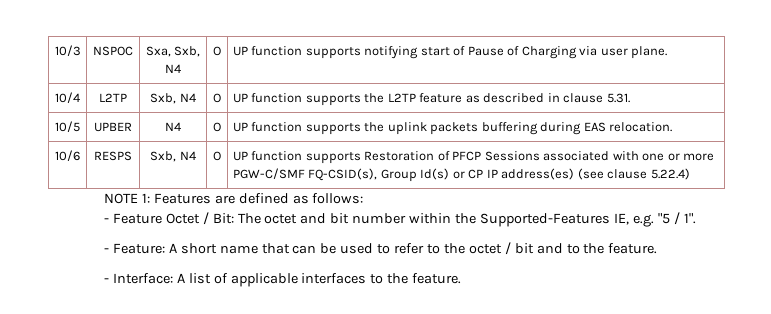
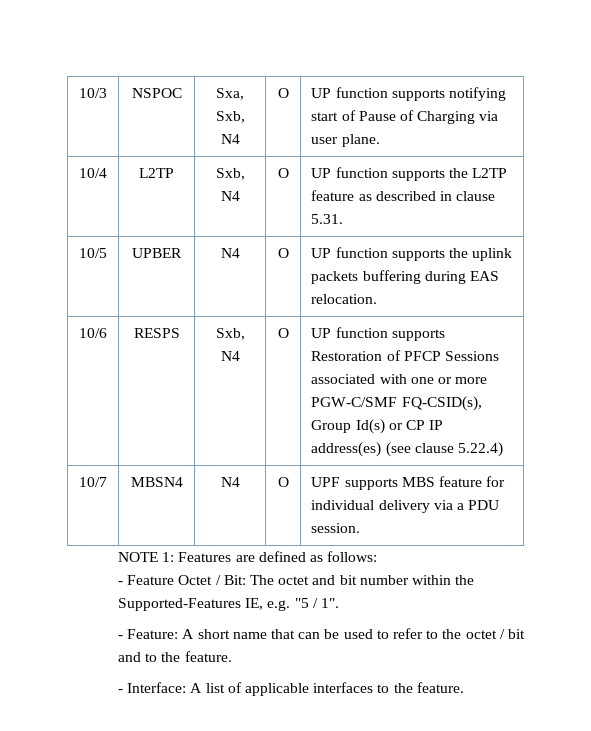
(690, 174) none -> [79,477,107,487] [130,477,183,487] [220,477,240,487] [277,477,289,487] [311,476,506,490] [311,500,500,513] [311,523,361,533] // 10/7 | MBSN4 | N4 | O | UPF supports MBS feature for individual delivery via a PDU session.

